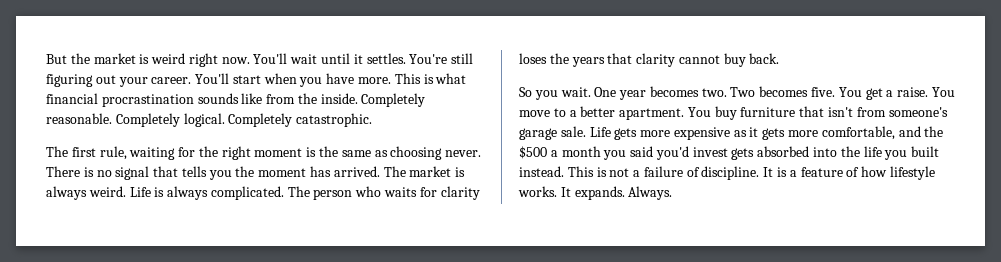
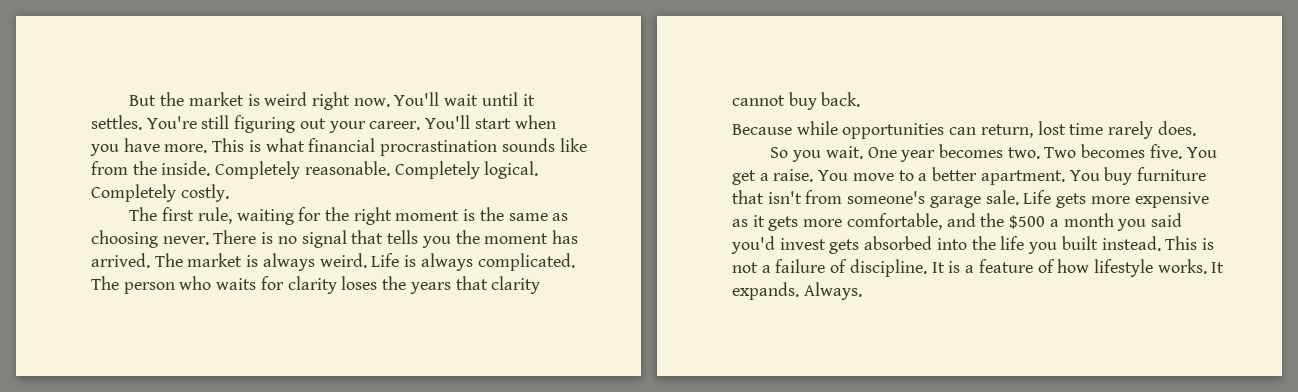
[296,113,373,127] catastrophic. -> [180,184,229,202] costly.
(780, 58) none -> [732,121,1196,139] // Because while opportunities can return, lost time rarely does.

